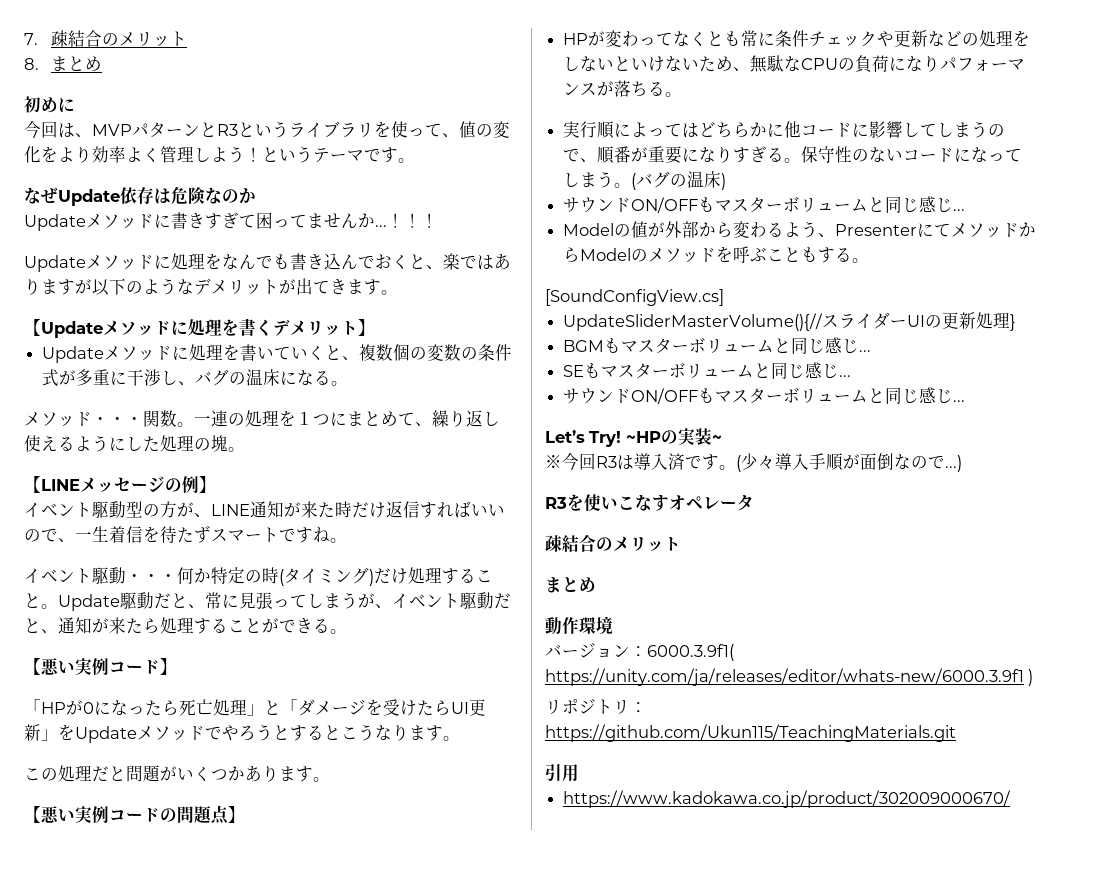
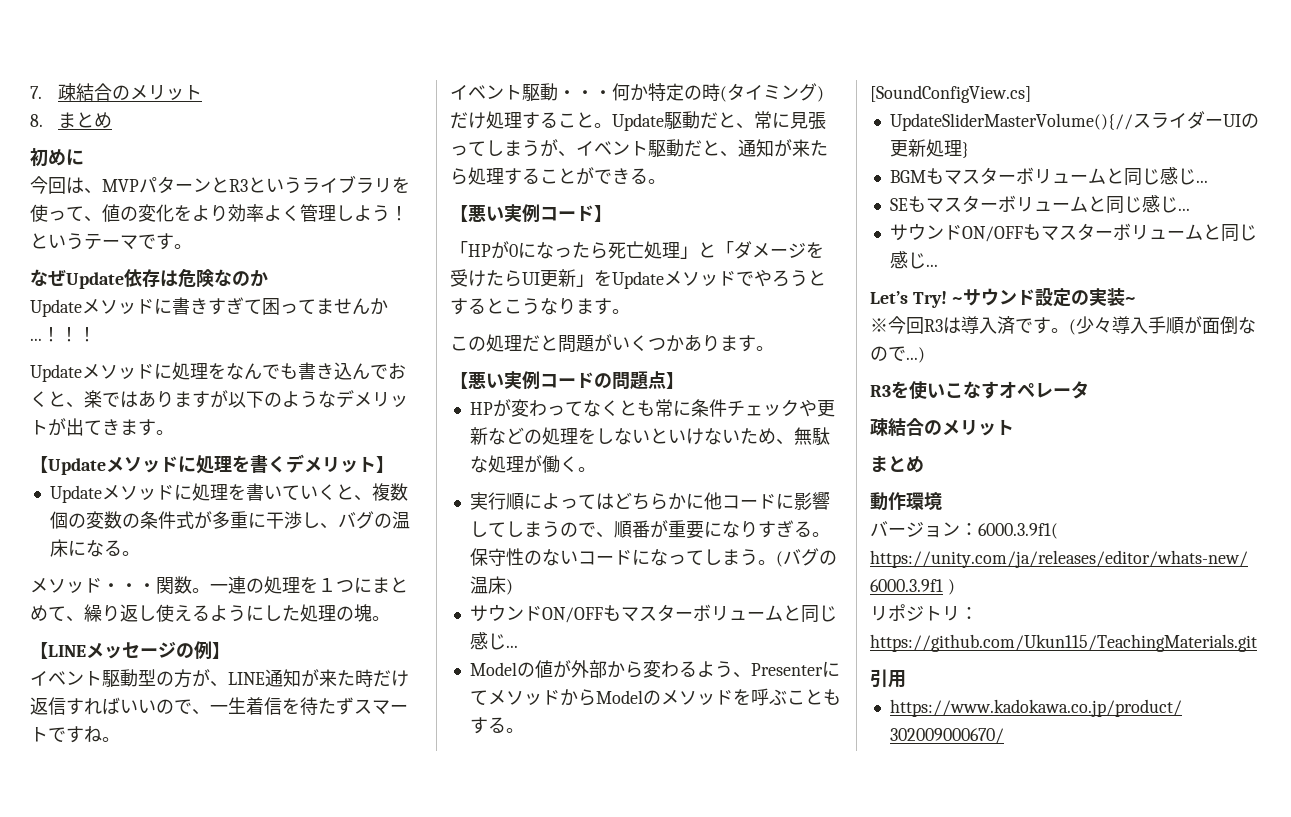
[801,55,1026,73] [563,80,666,97] CPUの負荷になりパフォーマンスが落ちる -> [487,455,578,473] 処理が働く
[625,431,661,443] ~HP -> [951,288,1071,307] ~サウンド設定

